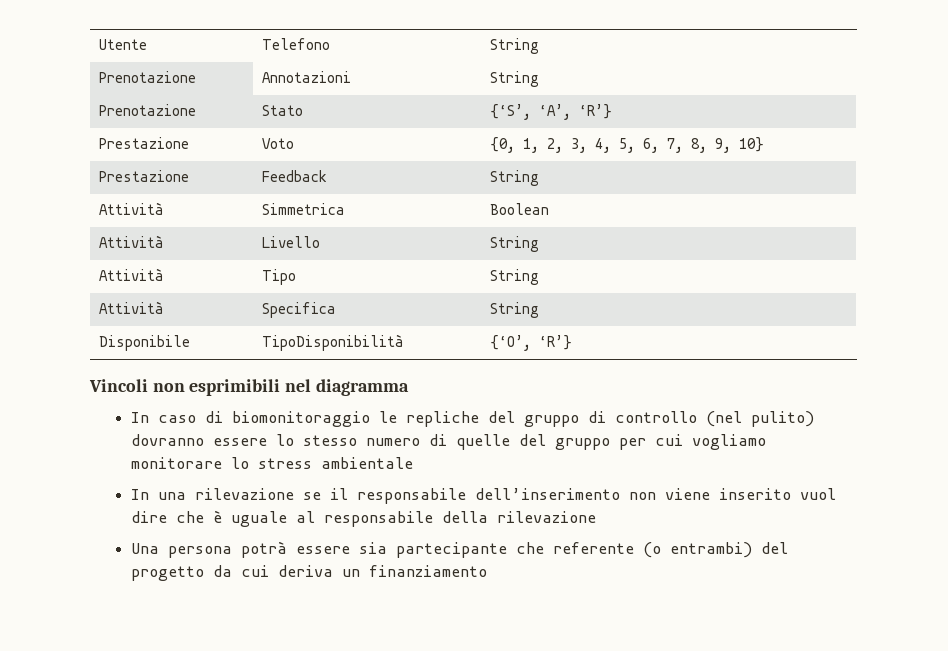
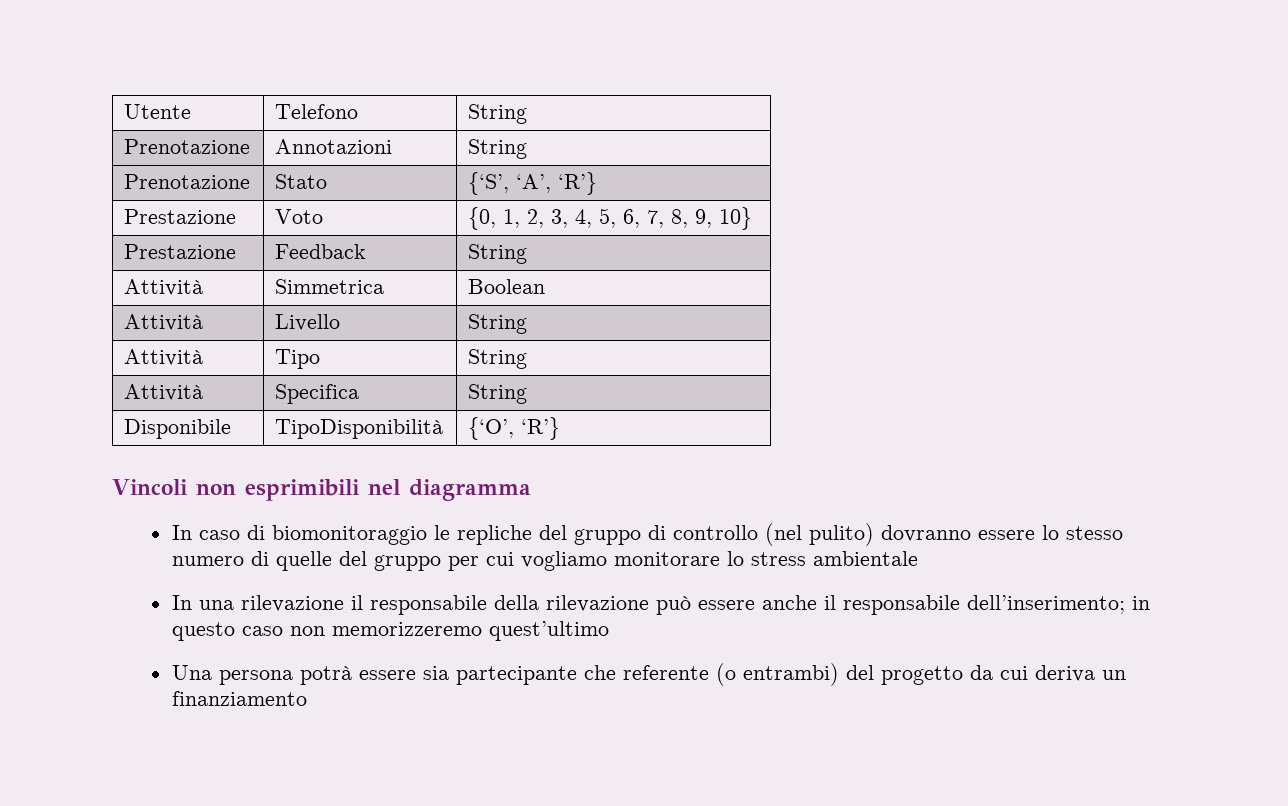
[303,488,837,504] [131,510,597,527] se il responsabile dell’inserimento non viene inserito vuol dire che è uguale al responsabile della rilevazione -> [350,595,1150,615] [171,621,609,641] il responsabile della rilevazione può essere anche il responsabile dell’inserimento; in questo caso non memorizzeremo quest’ultimo

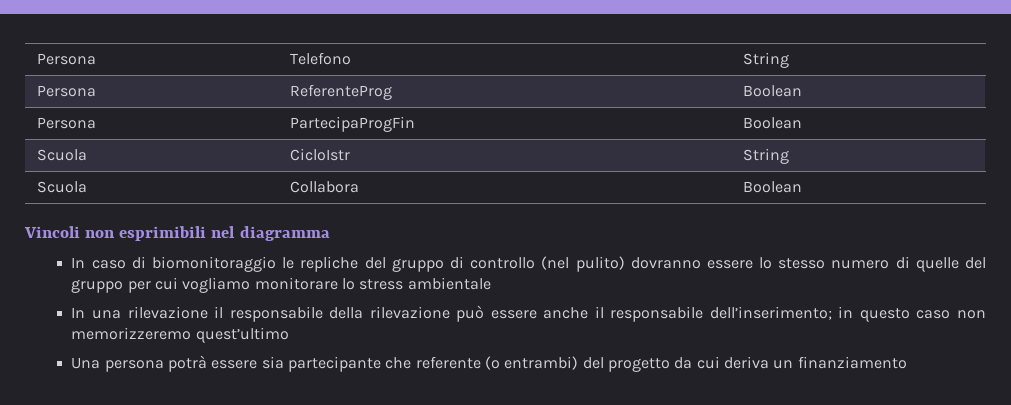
[124,104,192,119] Utente -> [36,53,96,65] Persona
[124,139,251,154] [275,139,393,154] [468,139,528,159] [124,174,251,189] [275,174,328,189] [468,172,598,195] [124,209,237,224] [275,209,324,224] [468,207,753,230] [124,244,237,259] [275,244,367,259] [468,244,528,264] [124,279,204,296] [275,279,385,294] [468,279,546,294] [124,314,204,331] [275,314,341,331] [468,314,528,334] [124,349,204,366] [275,349,321,369] [468,349,528,369] [124,384,204,401] [275,384,360,404] [468,384,528,404] [124,419,232,439] [275,419,444,439] [468,417,561,440] Prenotazione | Annotazioni | String // Prenotazione | Stato | {‘S’, ‘A’, ‘R’} // Prestazione | Voto | {0, 1, 2, 3, 4, 5, 6, 7, 8, 9, 10} // Prestazione | Feedback | String // Attività | Simmetrica | Boolean // Attività | Livello | String // Attività | Tipo | String // Attività | Specifica | String // Disponibile | TipoDisponibilità | {‘O’, ‘R’} -> [36,85,96,97] [289,84,392,100] [742,85,802,97] [36,117,96,129] [289,116,415,132] [742,117,802,129] [36,149,87,161] [289,148,350,161] [742,148,789,164] [36,181,87,193] [289,181,359,193] [742,181,802,193] Persona | ReferenteProg | Boolean // Persona | PartecipaProgFin | Boolean // Scuola | CicloIstr | String // Scuola | Collabora | Boolean

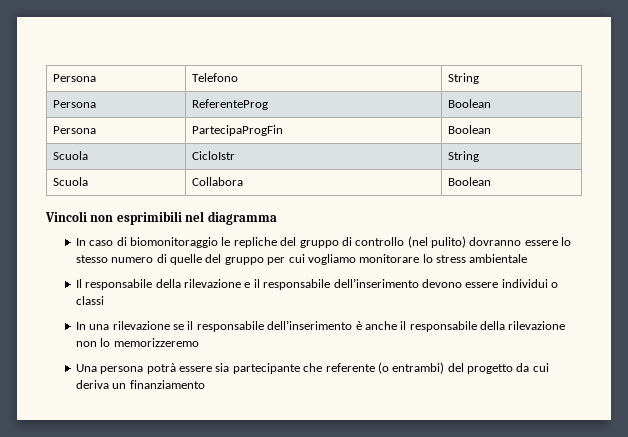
[71,305,987,322] In una rilevazione il responsabile della rilevazione può essere anche il responsabile dell’inserimento; in questo caso non -> [75,278,559,290] [75,296,104,305] [75,320,566,332] [75,338,111,347] Il responsabile della rilevazione e il responsabile dell’inserimento devono essere individui o classi // In una rilevazione se il responsabile dell’inserimento è anche il responsabile della rilevazione non lo
[195,327,289,343] quest’ultimo -> (199, 342) none

